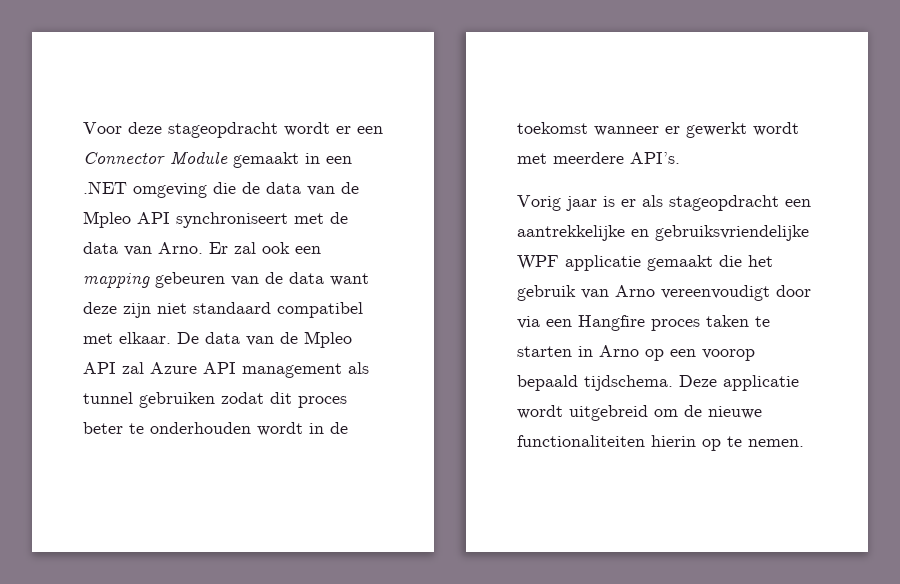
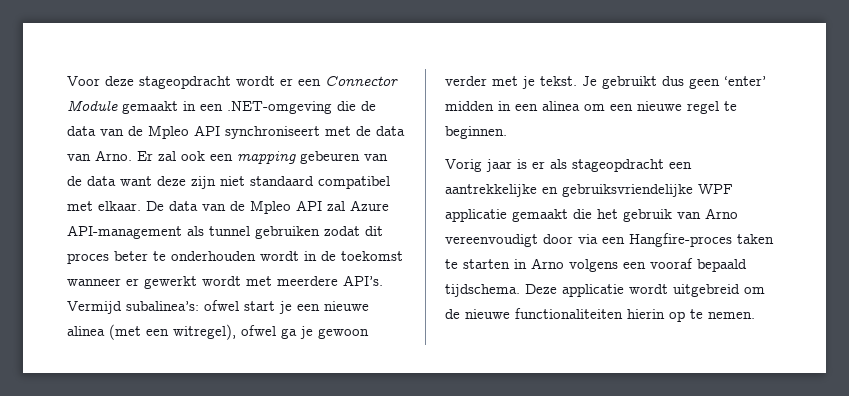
[83,181,207,198] .NET omgeving -> [227,101,332,114] .NET-omgeving
[203,362,342,378] API management -> [67,225,182,239] API-management
(680, 158) none -> [67,300,369,314] [67,324,369,340] [445,76,766,89] [445,101,737,114] [445,126,507,139] Vermijd subalinea’s: ofwel start je een nieuwe alinea (met een witregel), ofwel ga je gewoon verder met je tekst. Je gebruikt dus geen ‘enter’ midden in een alinea om een nieuwe regel te beginnen.
[578,315,700,331] Hangfire proces -> [629,233,732,247] Hangfire-proces
[645,349,755,361] op een voorop -> [569,258,693,272] volgens een vooraf

